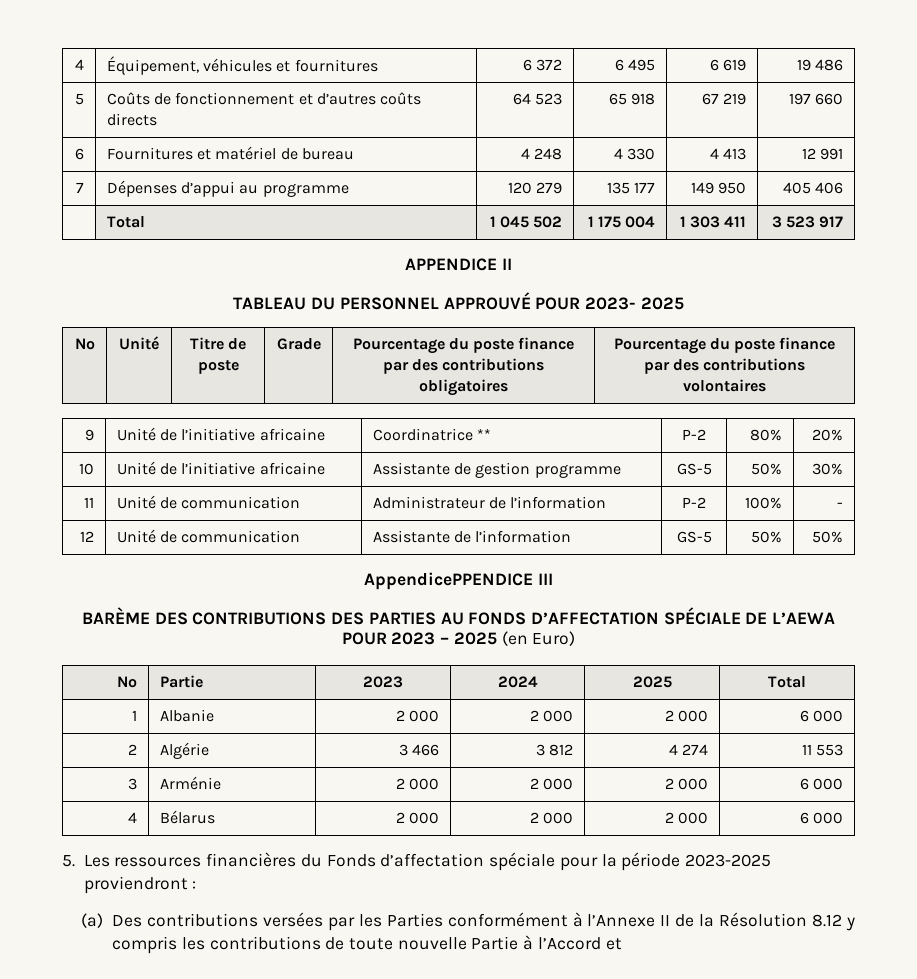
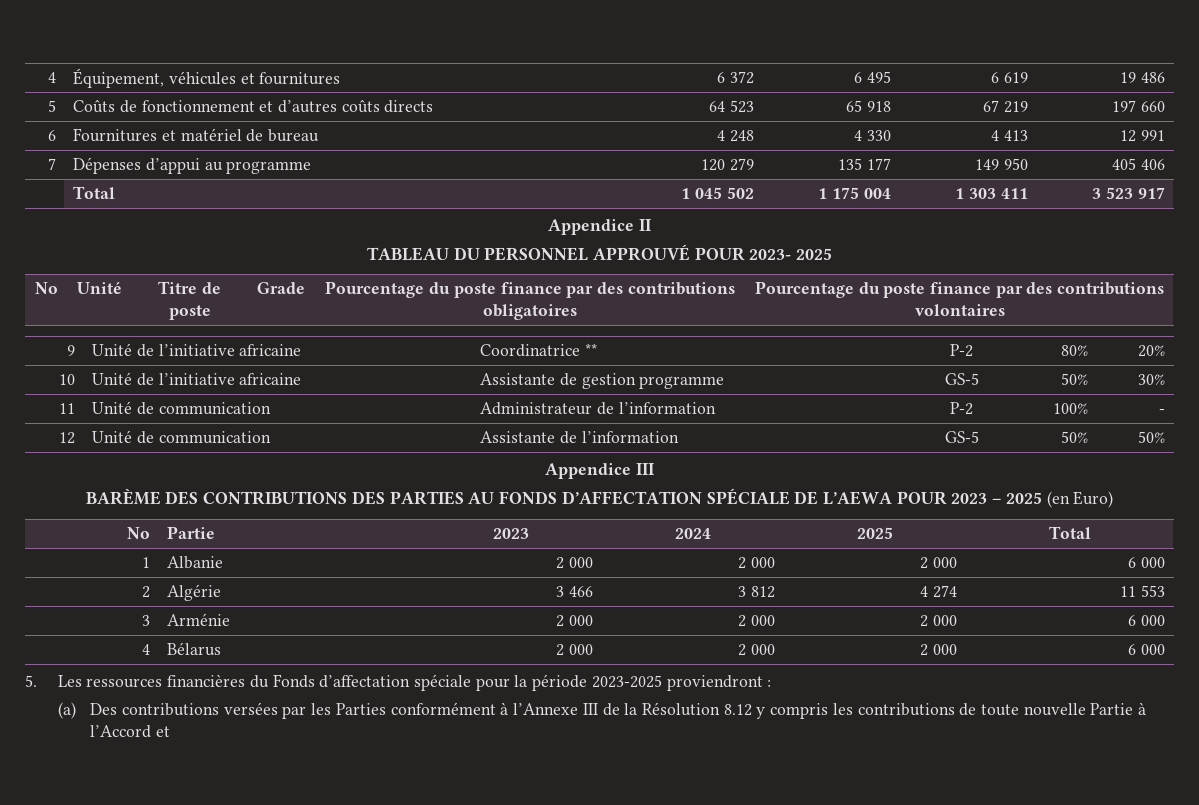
[405,258,498,271] APPENDICE -> [548,219,635,235] Appendice
[364,572,534,590] AppendicePPENDICE -> [545,463,632,479] Appendice
[660,915,671,926] II -> [582,703,598,715] III

